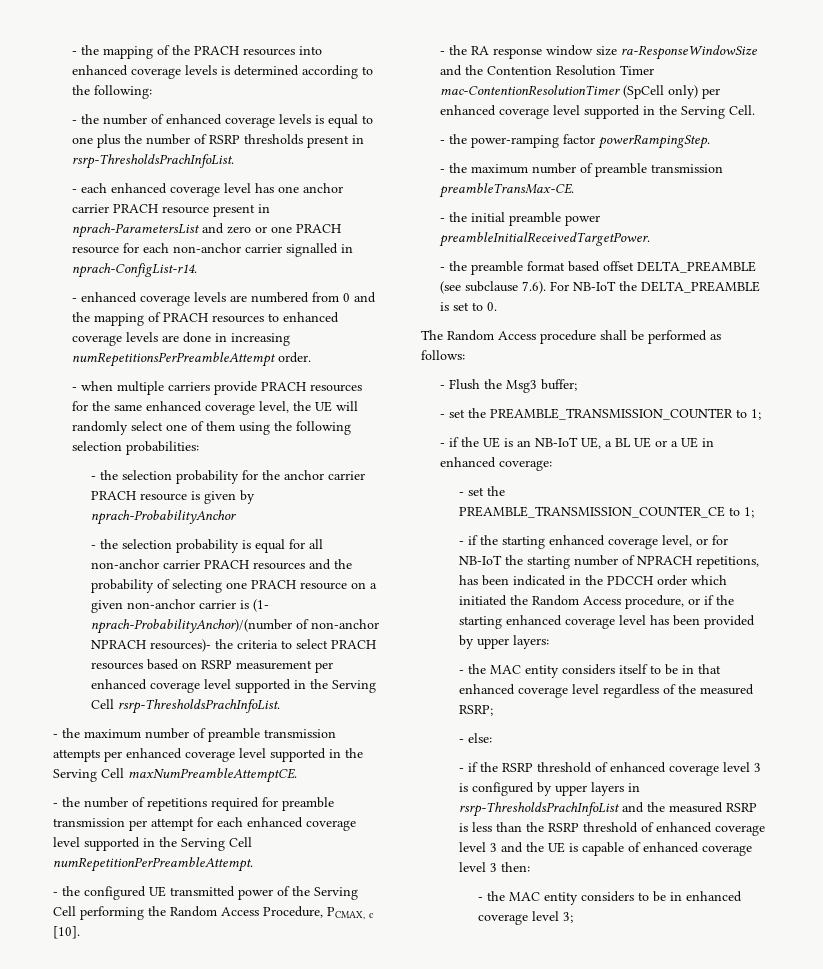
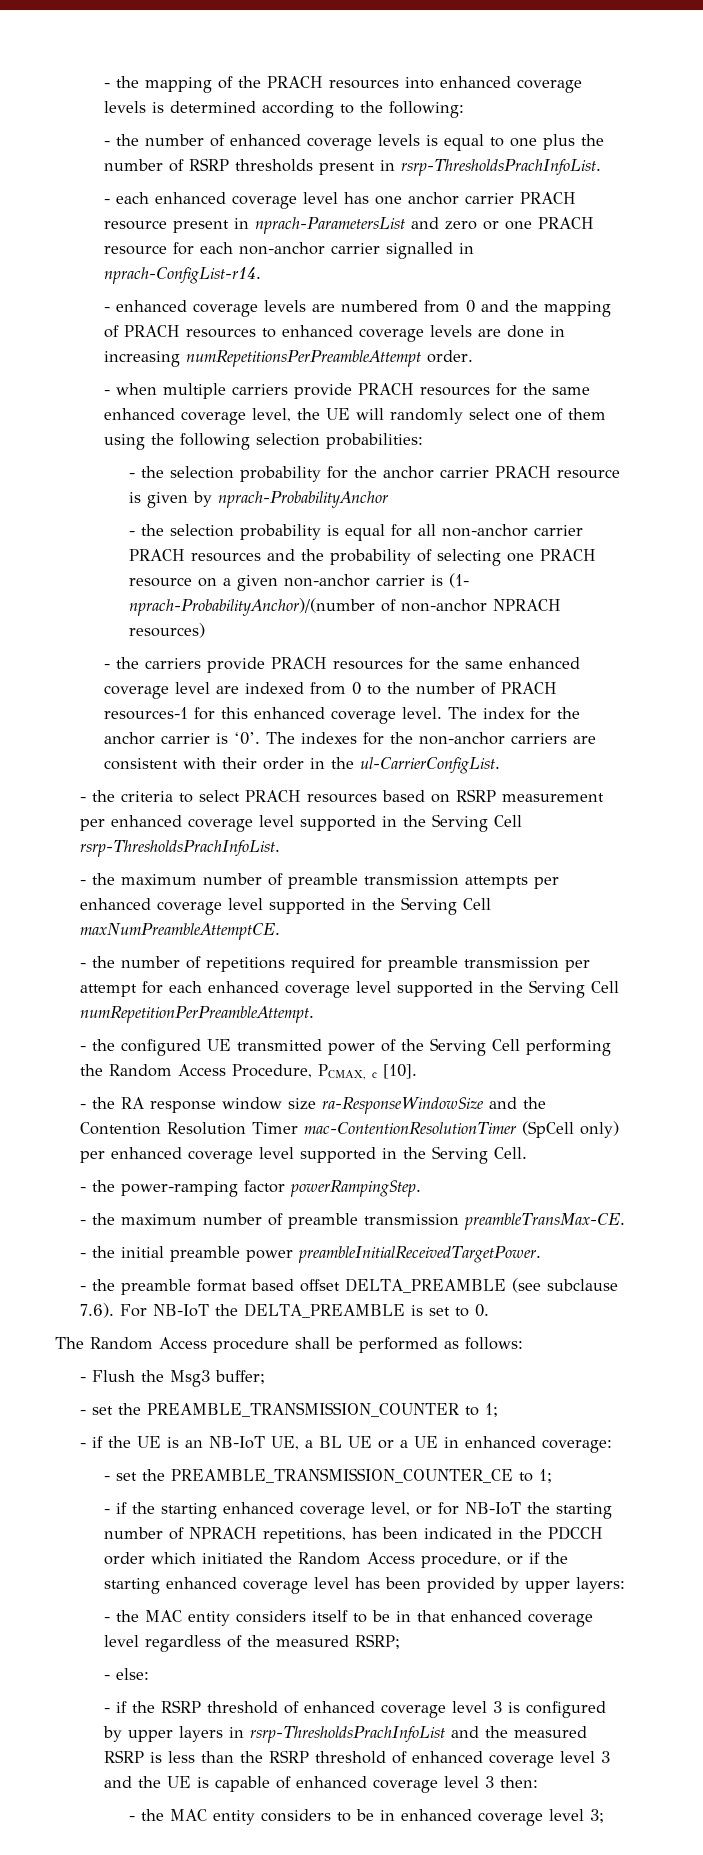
[149,639,211,652] resources)- -> [129,623,206,638] [104,657,581,673] [104,682,558,699] [104,707,581,724] [104,732,597,745] [104,757,501,774] [79,797,86,802] resources) // - the carriers provide PRACH resources for the same enhanced coverage level are indexed from 0 to the number of PRACH resources-1 for this enhanced coverage level. The index for the anchor carrier is ‘0’. The indexes for the non-anchor carriers are consistent with their order in the ul-CarrierConfigList. // -

